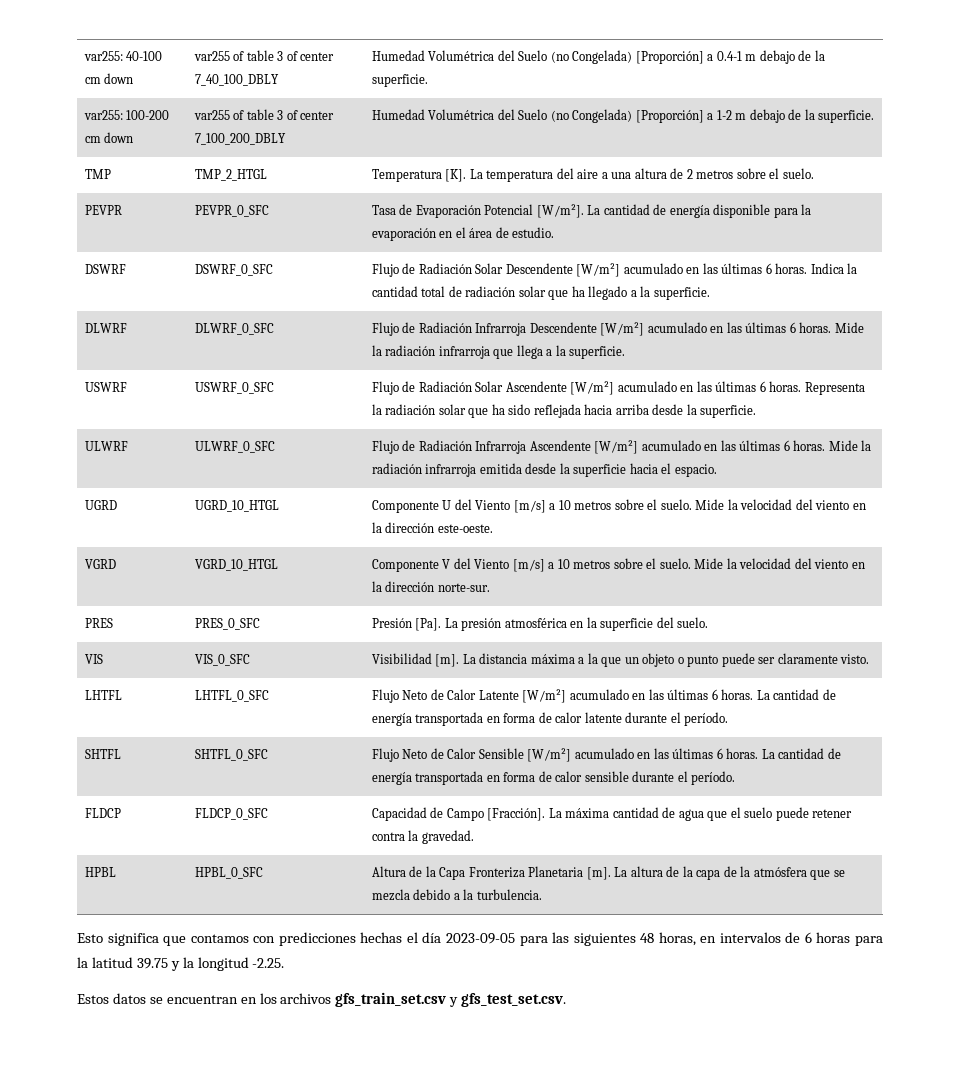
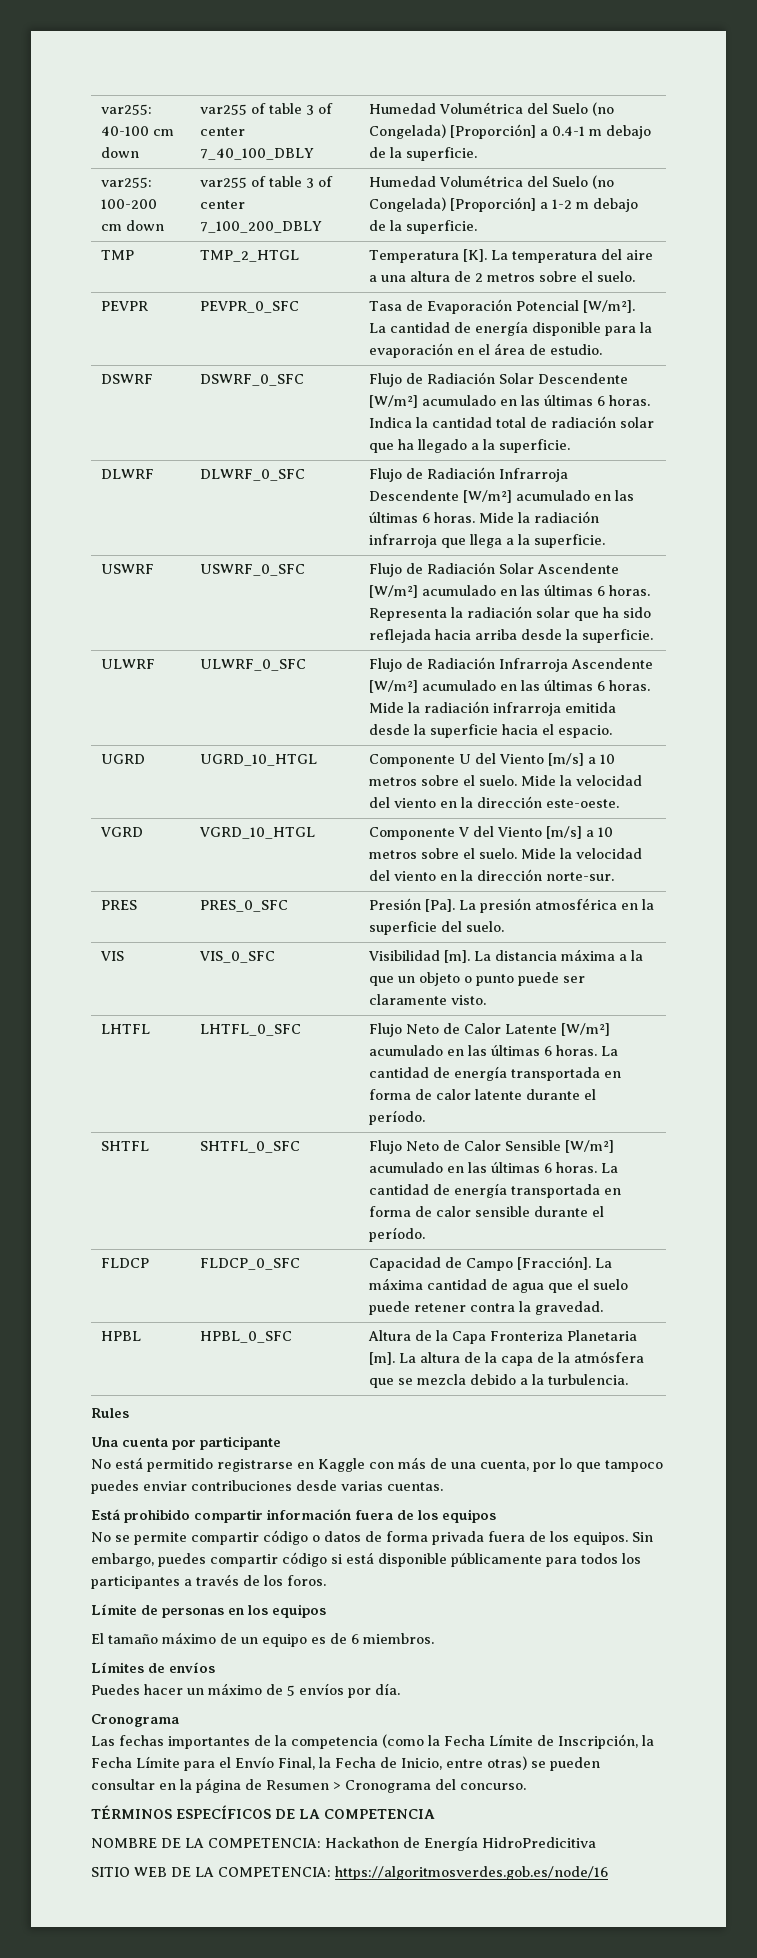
[77,932,883,946] [77,957,285,971] [77,992,567,1007] Esto significa que contamos con predicciones hechas el día 2023-09-05 para las siguientes 48 horas, en intervalos de 6 horas para la latitud 39.75 y la longitud -2.25. // Estos datos se encuentran en los archivos gfs_train_set.csv y gfs_test_set.csv. -> [91,1408,129,1418] [91,1436,281,1450] [91,1457,663,1472] [91,1480,443,1494] [91,1509,496,1523] [91,1530,653,1545] [91,1552,641,1567] [91,1574,326,1589] [91,1604,326,1618] [91,1632,434,1647] [91,1662,215,1673] [91,1683,400,1698] [91,1714,179,1727] [91,1734,654,1749] [91,1756,600,1771] [91,1778,526,1793] [91,1805,435,1819] [91,1836,596,1851] [91,1866,608,1880] Rules // Una cuenta por participante // No está permitido registrarse en Kaggle con más de una cuenta, por lo que tampoco puedes enviar contribuciones desde varias cuentas. // Está prohibido compartir información fuera de los equipos // No se permite compartir código o datos de forma privada fuera de los equipos. Sin embargo, puedes compartir código si está disponible públicamente para todos los participantes a través de los foros. // Límite de personas en los equipos // El tamaño máximo de un equipo es de 6 miembros. // Límites de envíos // Puedes hacer un máximo de 5 envíos por día. // Cronograma // Las fechas importantes de la competencia (como la Fecha Límite de Inscripción, la Fecha Límite para el Envío Final, la Fecha de Inicio, entre otras) se pueden consultar en la página de Resumen > Cronograma del concurso. // TÉRMINOS ESPECÍFICOS DE LA COMPETENCIA // NOMBRE DE LA COMPETENCIA: Hackathon de Energía HidroPredicitiva // SITIO WEB DE LA COMPETENCIA: https://algoritmosverdes.gob.es/node/16

